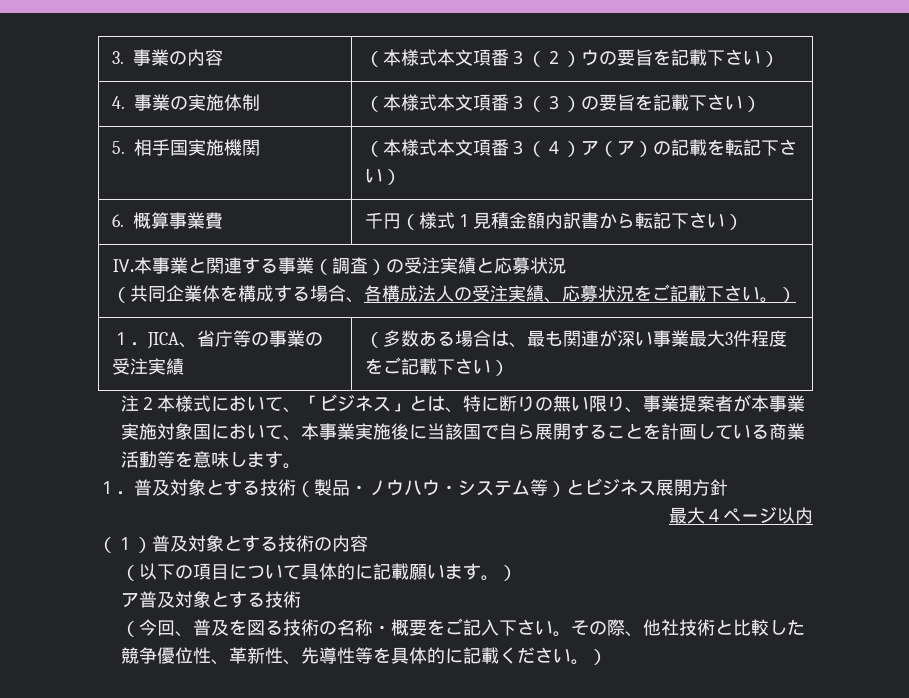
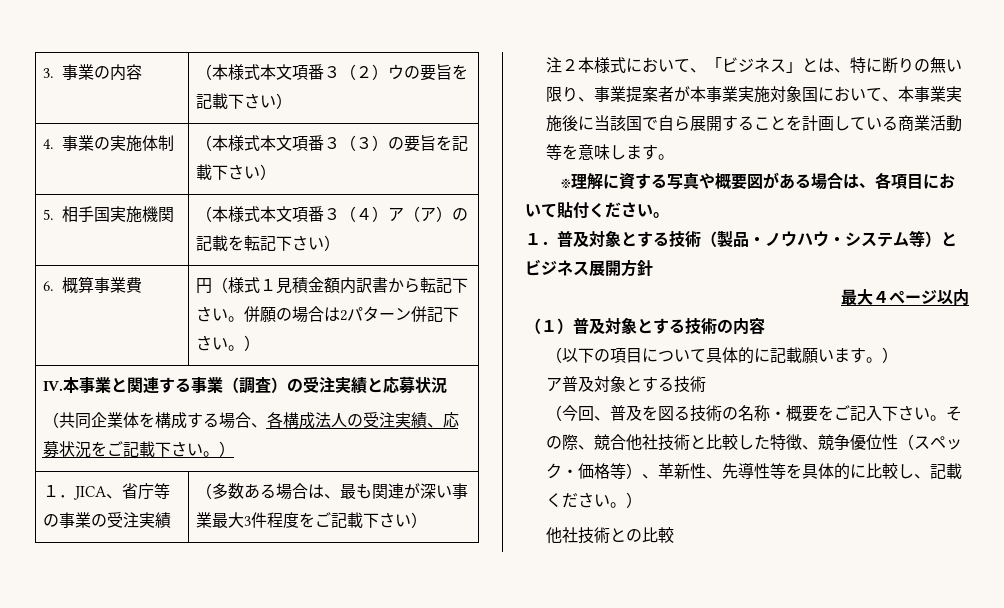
[365,212,384,229] 千 -> (142, 285) none
(726, 220) none -> [227,306,459,323] [195,335,244,351] 。併願の場合は2パターン併記下さい。
(301, 466) none -> [560,172,955,190] [525,201,669,219] // ※理解に資する写真や概要図がある場合は、各項目において貼付ください。
(643, 634) none -> [594,434,627,451] 競合
(805, 627) none -> [770,434,819,450] 特徴、
(211, 655) none -> [898,434,963,450] [546,463,643,479] （スペック・価格等）
(463, 656) none -> [866,463,931,479] 比較し、
(607, 657) none -> [546,527,675,544] // 他社技術との比較

